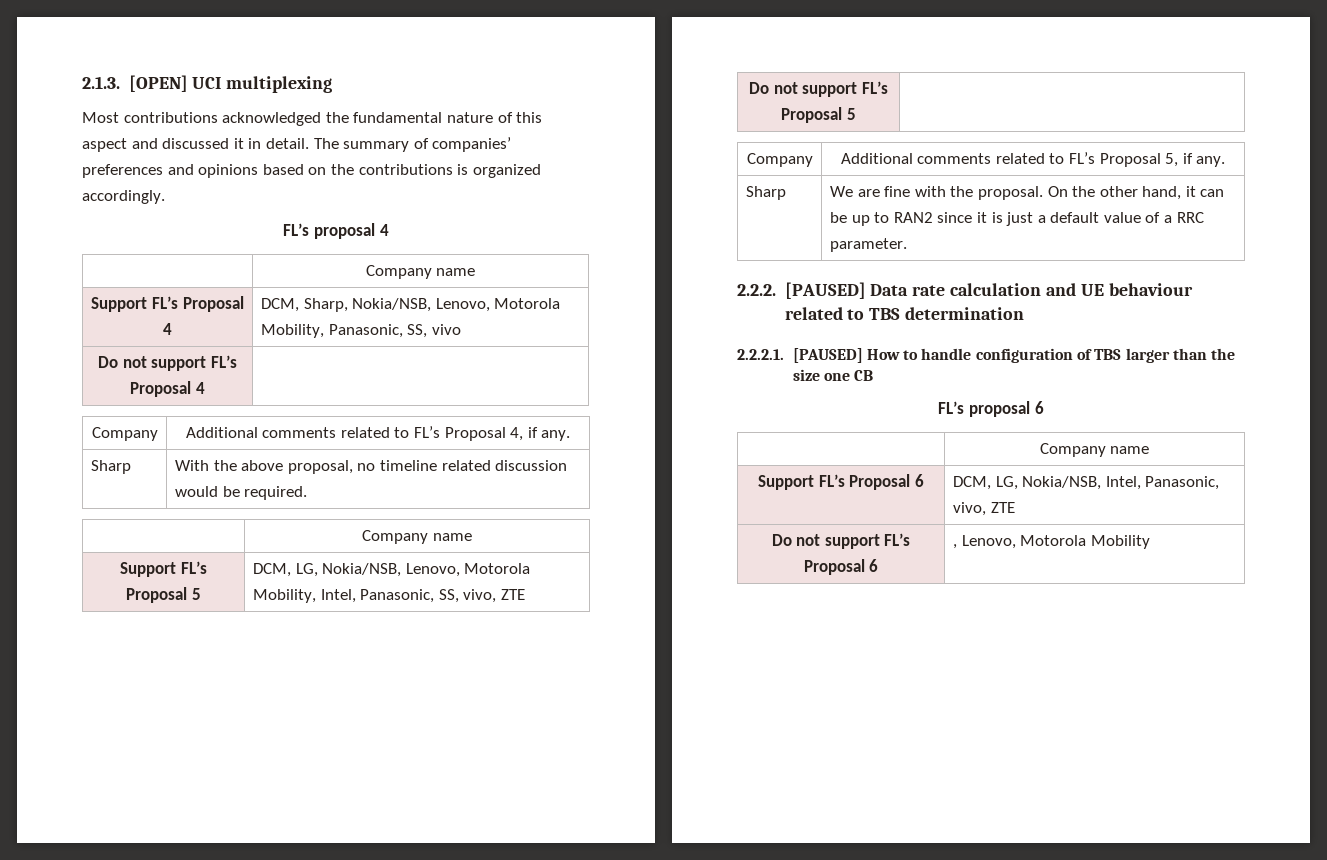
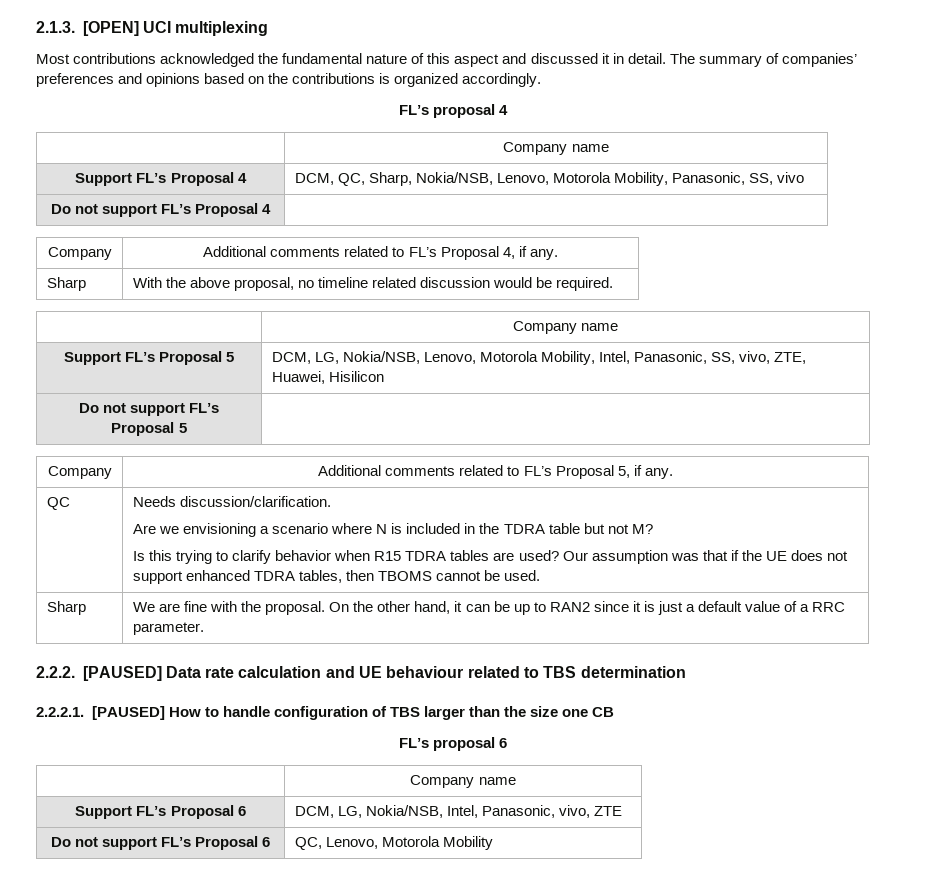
(299, 305) none -> [338,173,366,186] QC,
[500,589,525,600] ZTE -> [774,352,807,364] [271,371,385,384] ZTE, Huawei, Hisilicon
(1226, 161) none -> [46,497,70,510] [132,496,332,507] [132,523,653,537] [132,550,848,564] [132,570,541,584] // QC | Needs discussion/clarification. // Are we envisioning a scenario where N is included in the TDRA table but not M? // Is this trying to clarify behavior when R15 TDRA tables are used? Our assumption was that if the UE does not support enhanced TDRA tables, then TBOMS cannot be used.
[952,544,957,549] , -> [294,837,322,850] QC,

